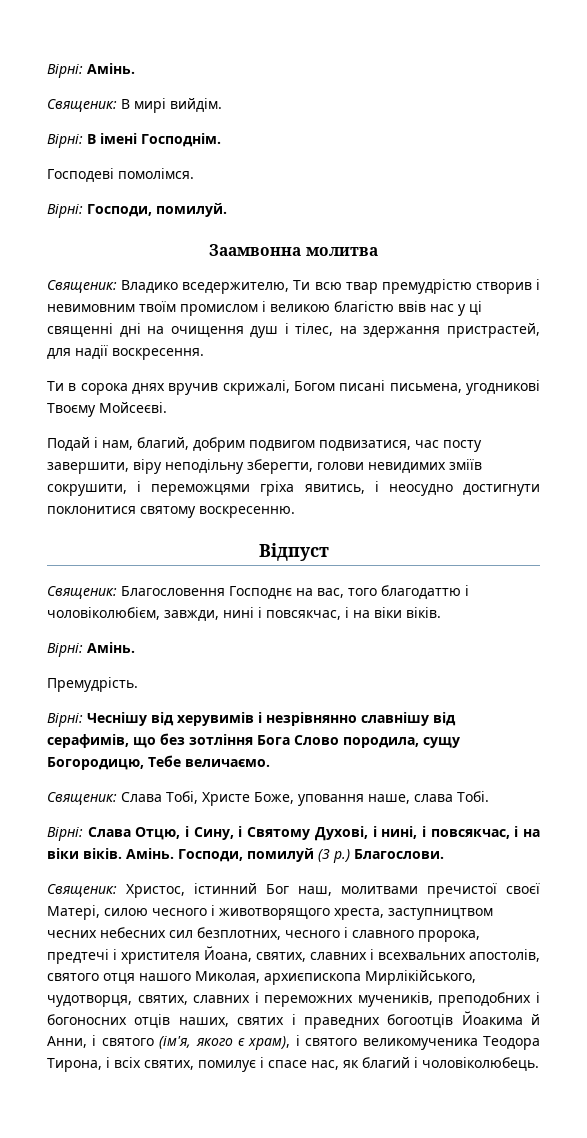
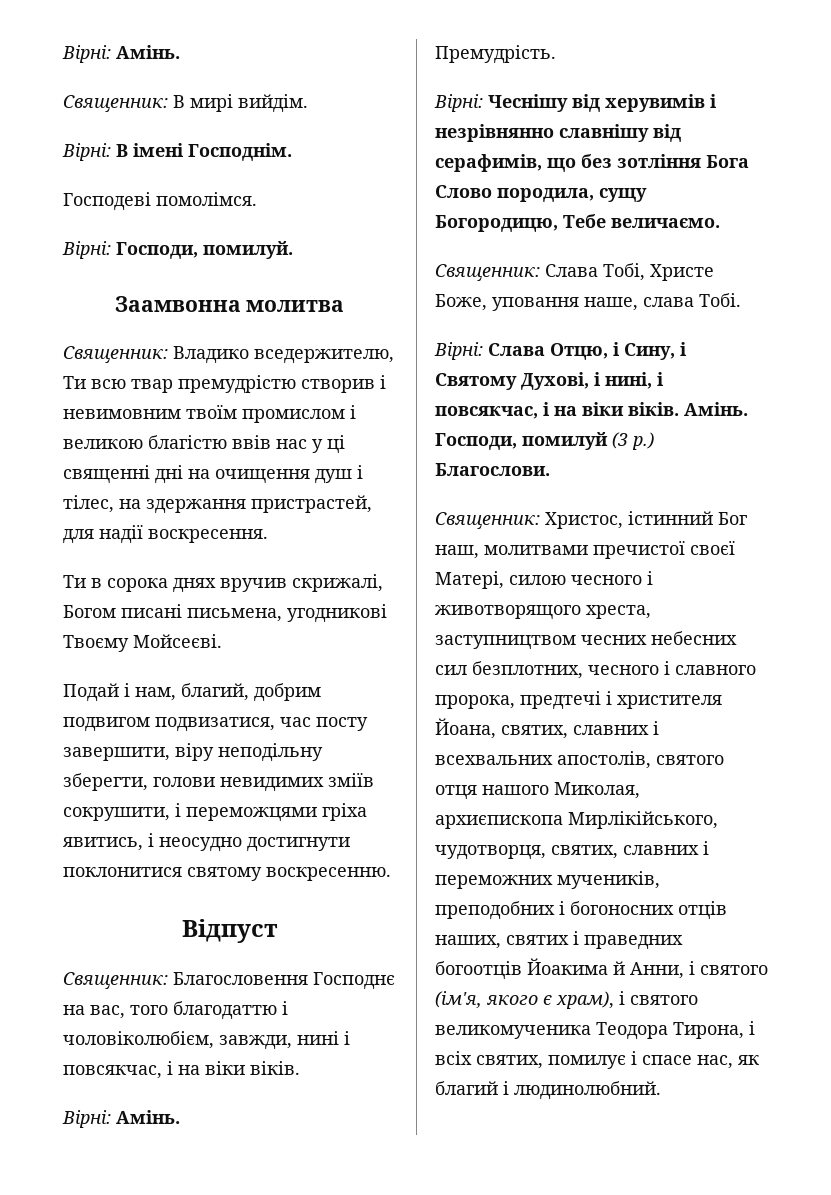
[47,63,135,78] [47,99,117,112] Вірні: Амінь. // Священик: -> [62,45,180,63] [63,95,168,112] Вірні: Амінь. // Священник:
[47,280,117,293] Священик: -> [63,346,168,363] Священник:
[47,586,117,599] Священик: -> [63,972,168,989] Священник:
[47,792,117,805] Священик: -> [435,264,540,281] Священник:
[47,884,117,897] Священик: -> [435,512,540,529] Священник:
[422,1057,539,1071] чоловіколюбець. -> [514,1081,661,1100] людинолюбний.

